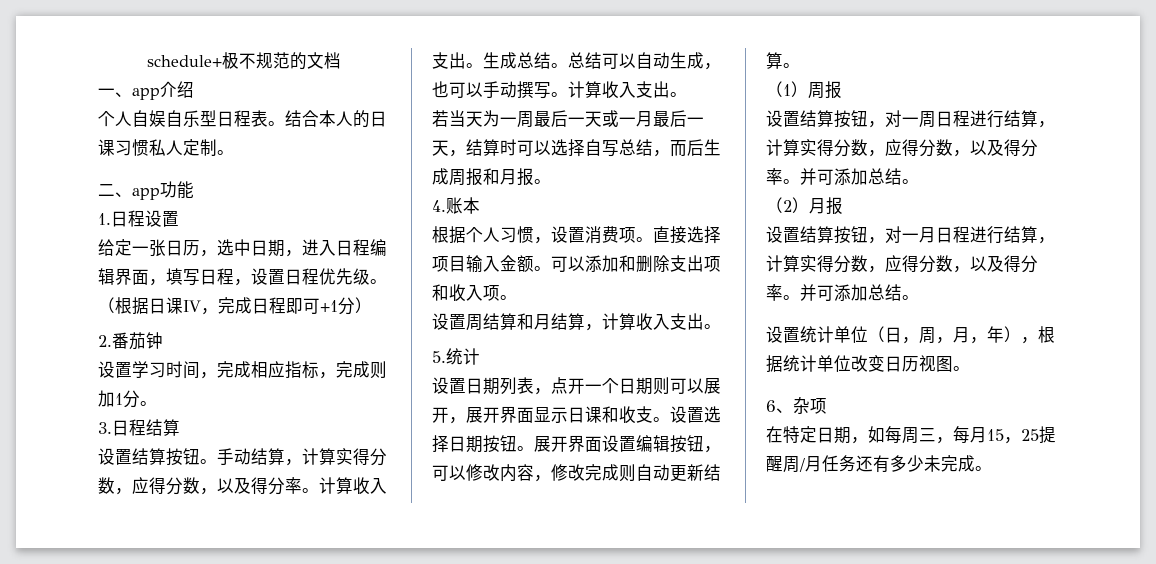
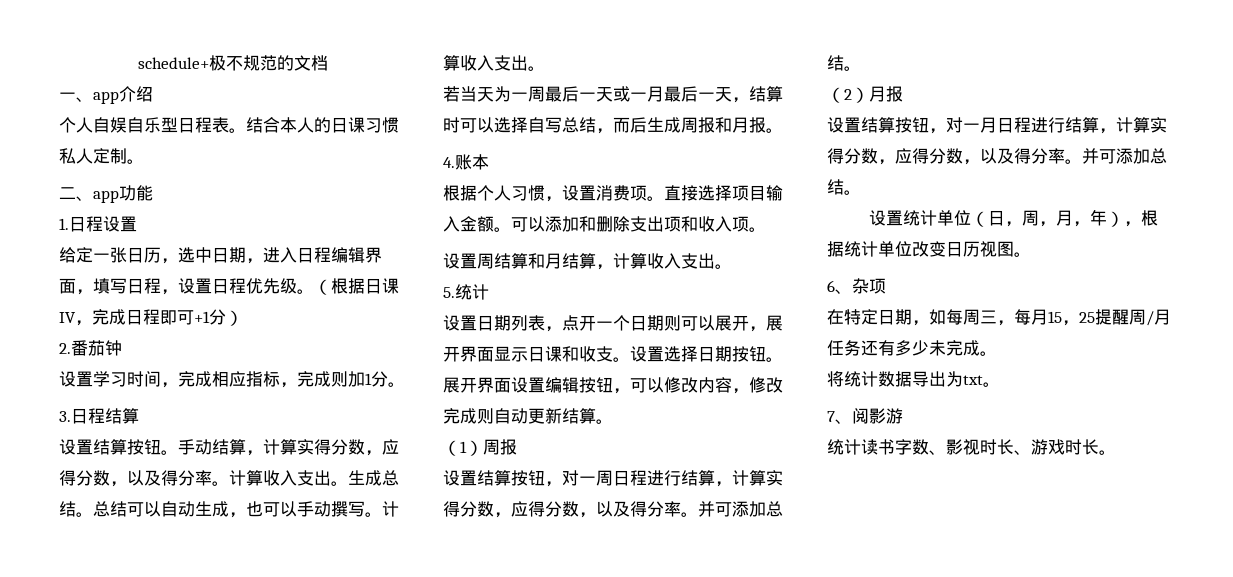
(992, 468) none -> [827,371,1000,387] [827,408,903,424] [827,439,1116,455] // 将统计数据导出为txt。 // 7、阅影游 // 统计读书字数、影视时长、游戏时长。

